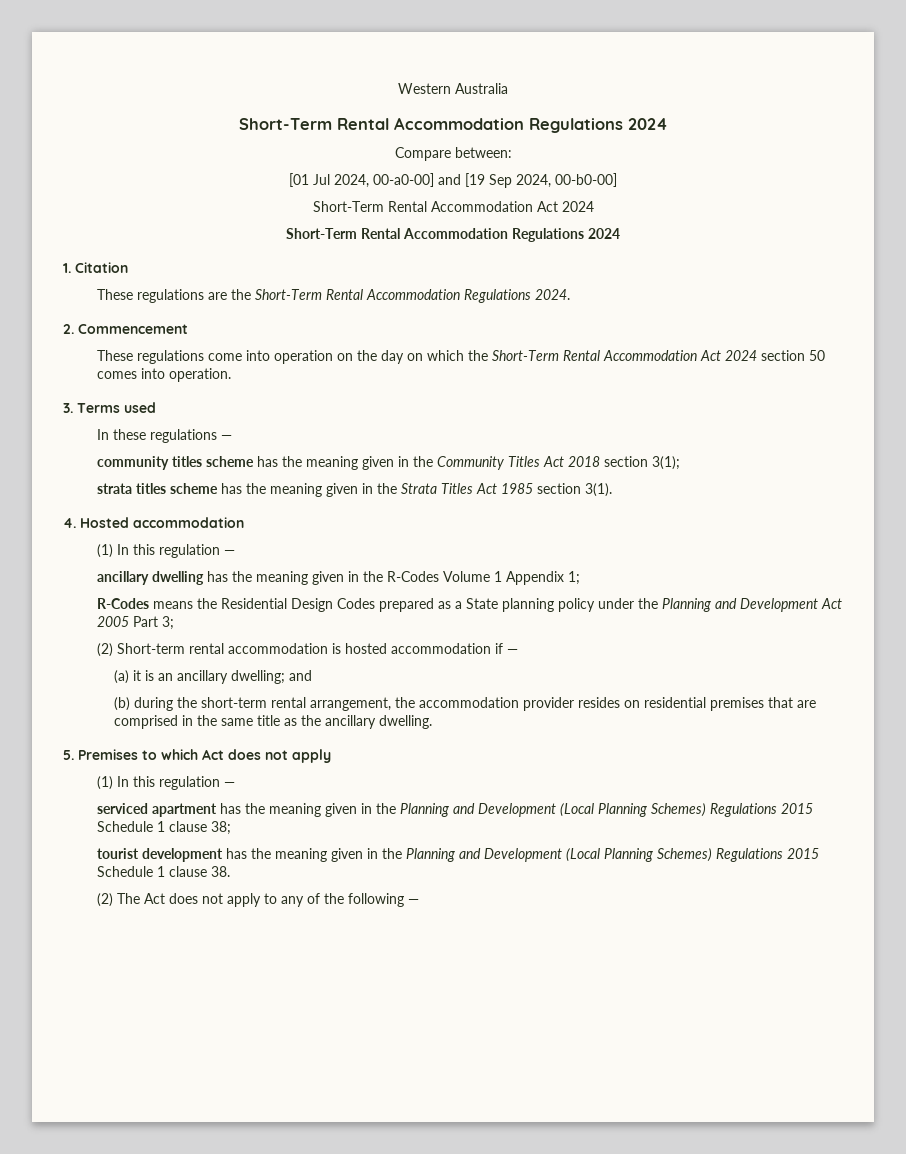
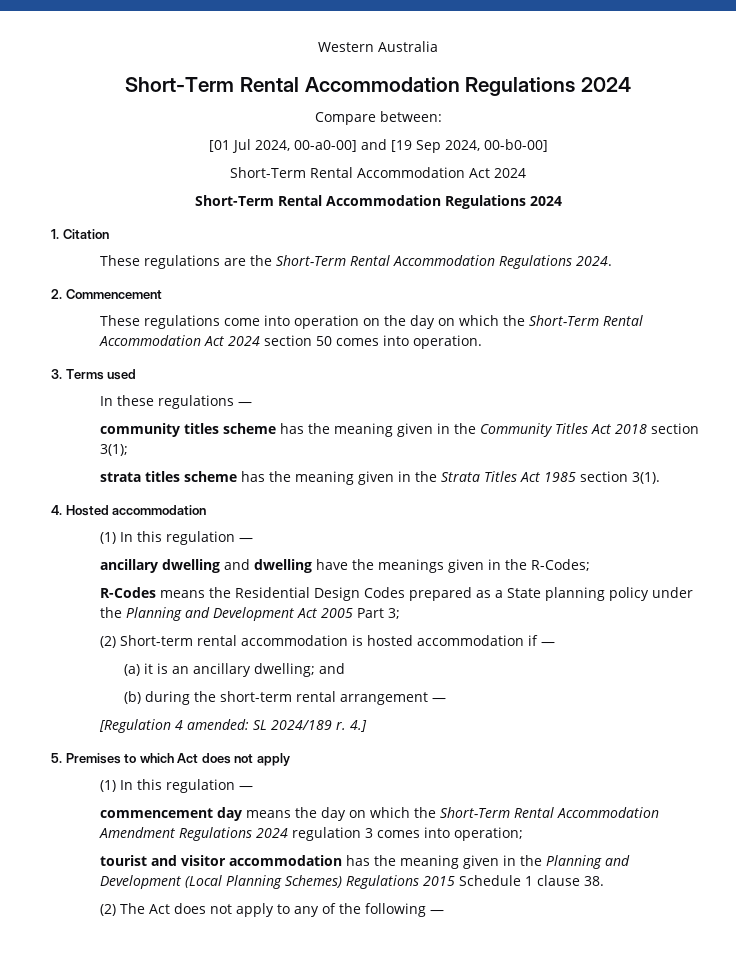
[207,571,581,585] has the meaning given in the R-Codes Volume 1 Appendix 1; -> [223,559,590,573] and dwelling have the meanings given in the R-Codes;
[310,697,817,711] [114,715,433,729] arrangement, the accommodation provider resides on residential premises that are comprised in the same title as the ancillary dwelling. -> [339,692,446,705] [98,719,367,733] arrangement — // [Regulation 4 amended: SL 2024/189 r. 4.]
[97,803,814,817] [97,821,232,835] [97,848,224,862] serviced apartment has the meaning given in the Planning and Development (Local Planning Schemes) Regulations 2015 Schedule 1 clause 38; // tourist development -> [99,807,659,821] [98,827,523,841] [99,855,342,866] commencement day means the day on which the Short-Term Rental Accommodation Amendment Regulations 2024 regulation 3 comes into operation; // tourist and visitor accommodation

